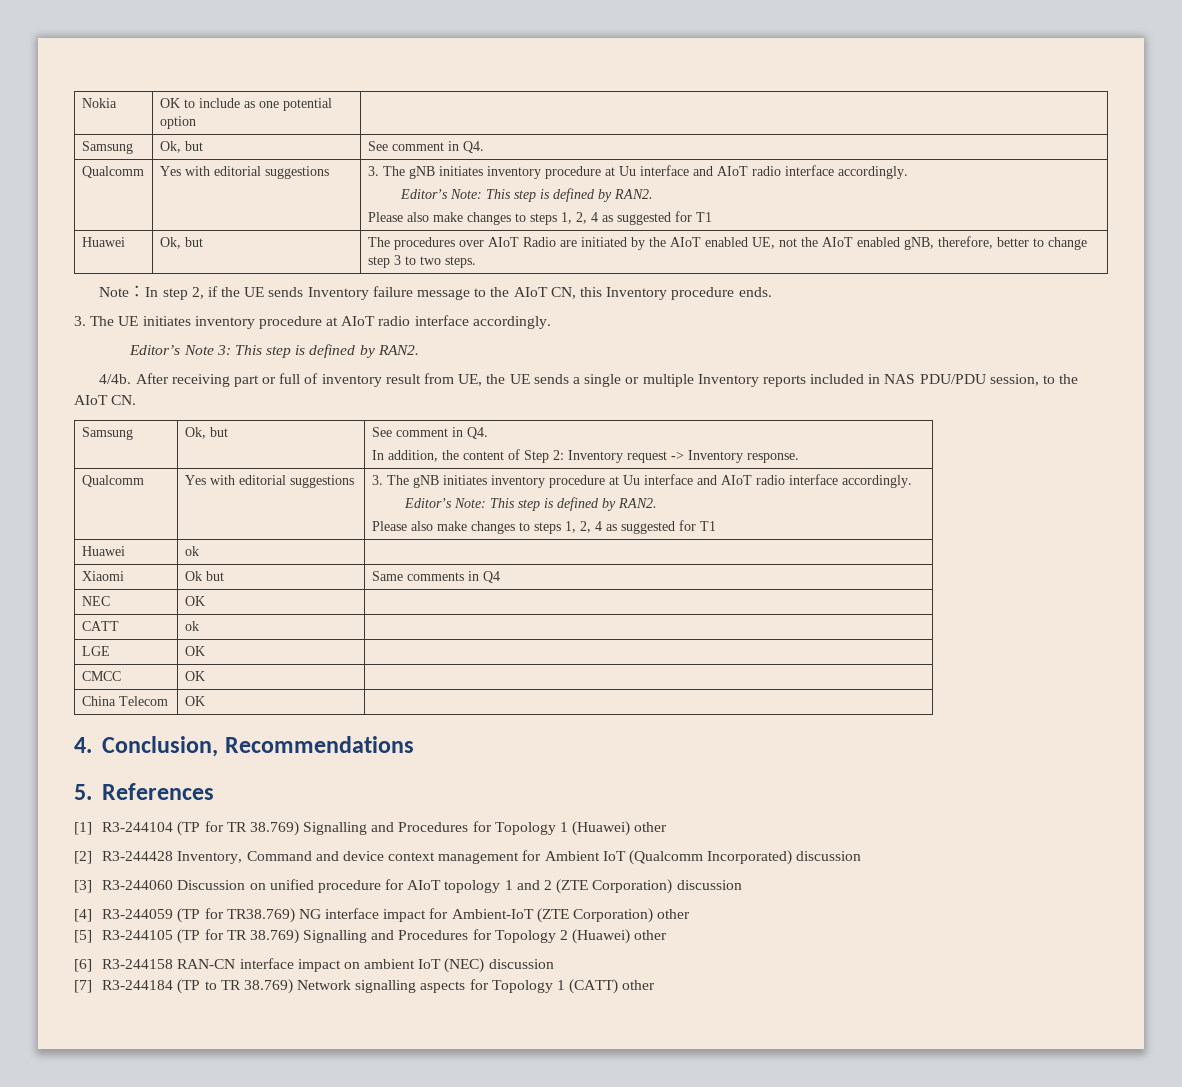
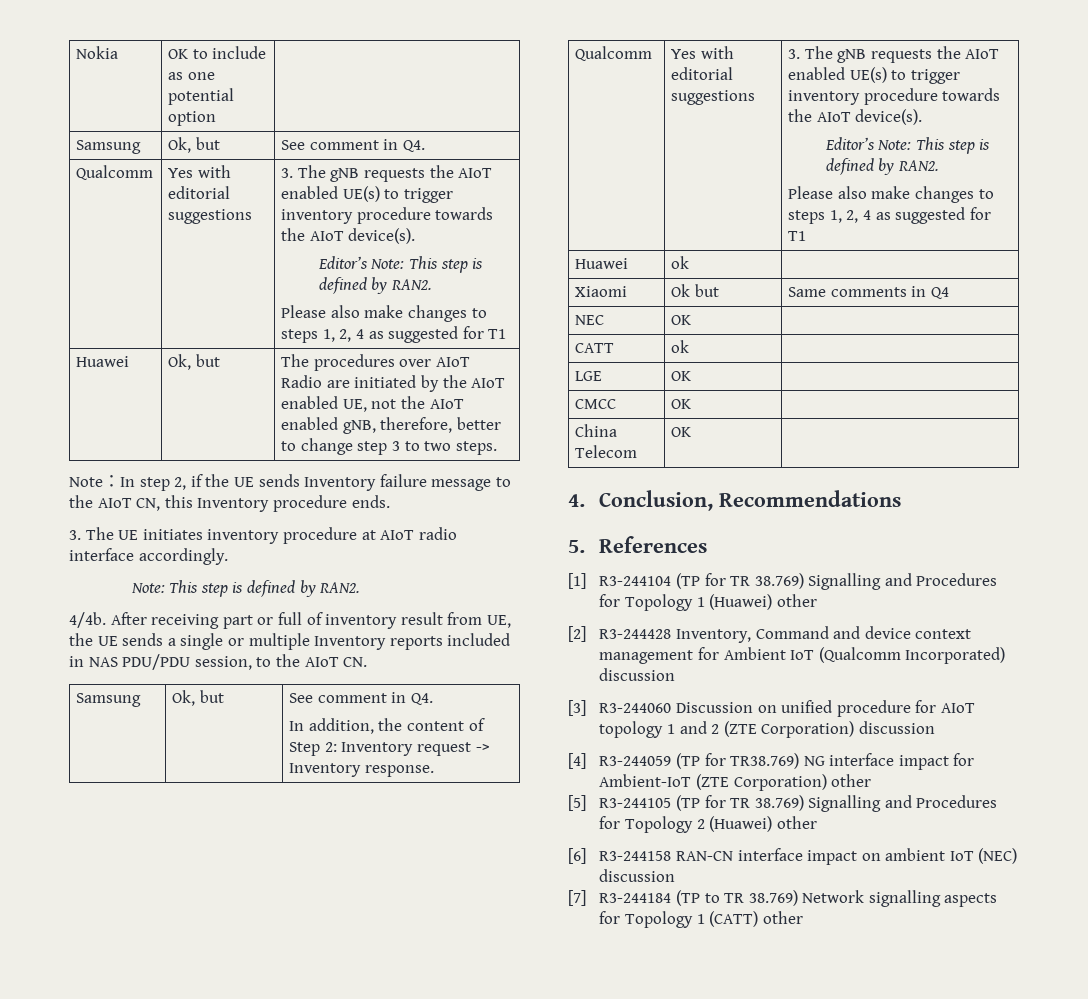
[438,165,908,179] initiates inventory procedure at Uu interface and AIoT radio interface accordingly. -> [363,165,493,182] [281,186,453,203] [281,207,494,224] [281,228,416,244] requests the AIoT enabled UE(s) to trigger inventory procedure towards the AIoT device(s).
[129,345,231,355] Editor’s Note 3: -> [130,583,165,593] Note:
[442,474,912,488] initiates inventory procedure at Uu interface and AIoT radio interface accordingly. -> [870,46,1000,63] [788,67,960,84] [788,88,1001,105] [788,109,923,125] requests the AIoT enabled UE(s) to trigger inventory procedure towards the AIoT device(s).

